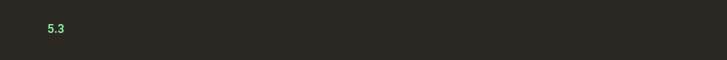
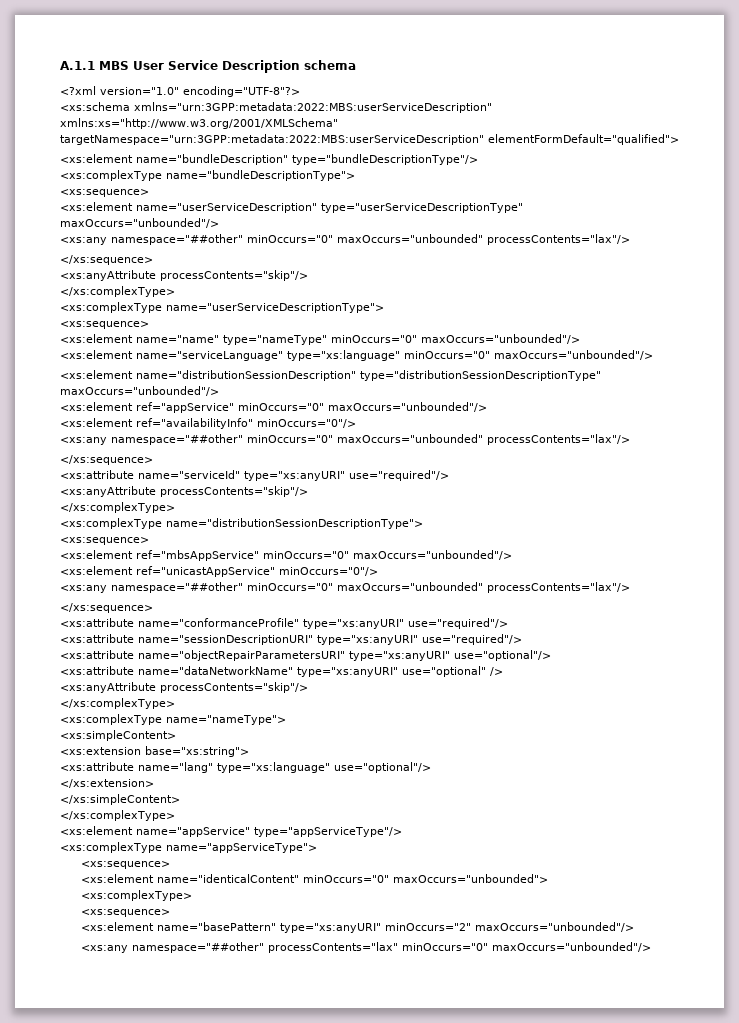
[47,24,64,33] 5.3 -> [60,60,356,73] [60,86,300,97] [60,102,492,113] [60,118,338,129] [60,134,679,145] [60,154,478,165] [60,170,355,181] [60,189,149,197] [60,202,523,213] [60,218,219,228] [60,234,630,245] [60,255,153,265] [60,270,308,281] [60,286,175,297] [60,302,384,313] [60,321,149,329] [60,334,580,345] [60,350,653,361] [60,370,601,381] [60,386,219,396] [60,402,487,413] [60,418,356,429] [60,434,630,445] [60,455,153,465] [60,470,449,481] [60,486,308,497] [60,502,175,513] [60,518,423,529] [60,537,149,545] [60,550,512,561] [60,566,378,577] [60,582,630,593] [60,603,153,613] [60,618,508,629] [60,634,522,645] [60,650,551,661] [60,666,503,677] [60,682,308,693] [60,698,175,709] [60,714,286,725] [60,730,176,741] [60,746,249,757] [60,762,431,773] [60,779,154,788] [60,794,180,805] [60,810,175,821] [60,826,402,837] [60,842,317,853] [80,861,170,869] [80,874,548,883] [80,890,192,901] [80,909,170,917] [80,922,634,933] [80,942,651,953] A.1.1 MBS User Service Description schema // <?xml version="1.0" encoding="UTF-8"?> // <xs:schema xmlns="urn:3GPP:metadata:2022:MBS:userServiceDescription" xmlns:xs="http://www.w3.org/2001/XMLSchema" targetNamespace="urn:3GPP:metadata:2022:MBS:userServiceDescription" elementFormDefault="qualified"> // <xs:element name="bundleDescription" type="bundleDescriptionType"/> // <xs:complexType name="bundleDescriptionType"> // <xs:sequence> // <xs:element name="userServiceDescription" type="userServiceDescriptionType" maxOccurs="unbounded"/> // <xs:any namespace="##other" minOccurs="0" maxOccurs="unbounded" processContents="lax"/> // </xs:sequence> // <xs:anyAttribute processContents="skip"/> // </xs:complexType> // <xs:complexType name="userServiceDescriptionType"> // <xs:sequence> // <xs:element name="name" type="nameType" minOccurs="0" maxOccurs="unbounded"/> // <xs:element name="serviceLanguage" type="xs:language" minOccurs="0" maxOccurs="unbounded"/> // <xs:element name="distributionSessionDescription" type="distributionSessionDescriptionType" maxOccurs="unbounded"/> // <xs:element ref="appService" minOccurs="0" maxOccurs="unbounded"/> // <xs:element ref="availabilityInfo" minOccurs="0"/> // <xs:any namespace="##other" minOccurs="0" maxOccurs="unbounded" processContents="lax"/> // </xs:sequence> // <xs:attribute name="serviceId" type="xs:anyURI" use="required"/> // <xs:anyAttribute processContents="skip"/> // </xs:complexType> // <xs:complexType name="distributionSessionDescriptionType"> // <xs:sequence> // <xs:element ref="mbsAppService" minOccurs="0" maxOccurs="unbounded"/> // <xs:element ref="unicastAppService" minOccurs="0"/> // <xs:any namespace="##other" minOccurs="0" maxOccurs="unbounded" processContents="lax"/> // </xs:sequence> // <xs:attribute name="conformanceProfile" type="xs:anyURI" use="required"/> // <xs:attribute name="sessionDescriptionURI" type="xs:anyURI" use="required"/> // <xs:attribute name="objectRepairParametersURI" type="xs:anyURI" use="optional"/> // <xs:attribute name="dataNetworkName" type="xs:anyURI" use="optional" /> // <xs:anyAttribute processContents="skip"/> // </xs:complexType> // <xs:complexType name="nameType"> // <xs:simpleContent> // <xs:extension base="xs:string"> // <xs:attribute name="lang" type="xs:language" use="optional"/> // </xs:extension> // </xs:simpleContent> // </xs:complexType> // <xs:element name="appService" type="appServiceType"/> // <xs:complexType name="appServiceType"> // <xs:sequence> // <xs:element name="identicalContent" minOccurs="0" maxOccurs="unbounded"> // <xs:complexType> // <xs:sequence> // <xs:element name="basePattern" type="xs:anyURI" minOccurs="2" maxOccurs="unbounded"/> // <xs:any namespace="##other" processContents="lax" minOccurs="0" maxOccurs="unbounded"/>

